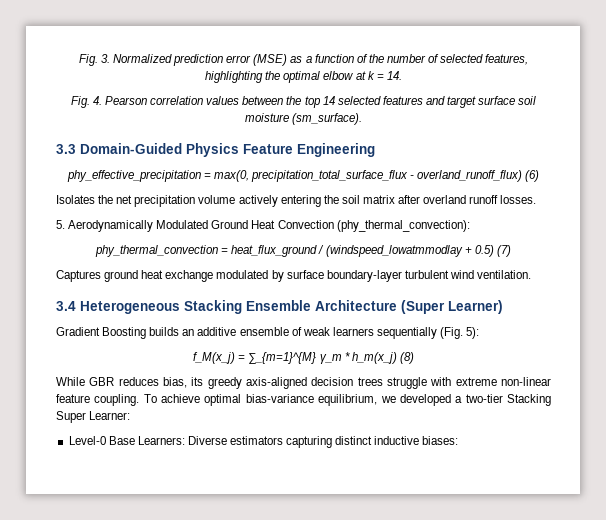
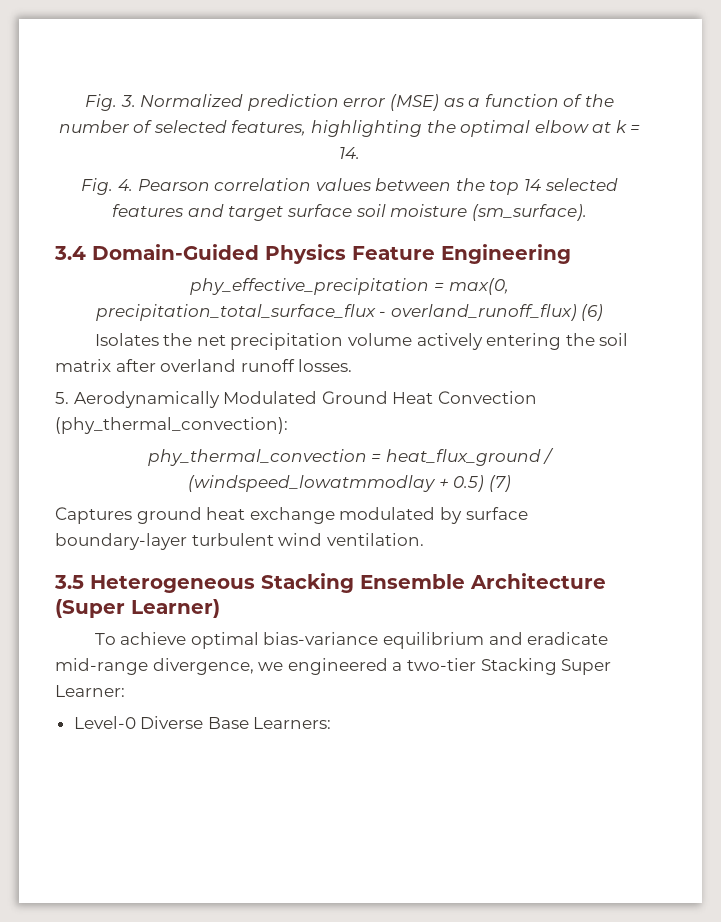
[56,144,76,154] 3.3 -> [54,246,86,260] 3.4
[56,301,76,311] 3.4 -> [54,575,84,589] 3.5
[56,327,480,339] [193,352,414,364] [56,377,551,389] [56,394,451,406] Gradient Boosting builds an additive ensemble of weak learners sequentially (Fig. 5): // f_M(x_j) = ∑_{m=1}^{M} γ_m * h_m(x_j) (8) // While GBR reduces bias, its greedy axis-aligned decision trees struggle with extreme non-linear feature coupling. To achieve optimal bias-variance equilibrium, we developed -> [94,632,609,649] [55,658,388,675] To achieve optimal bias-variance equilibrium and eradicate mid-range divergence, we engineered
(106, 440) none -> [140,716,204,729] Diverse
[187,436,459,448] Diverse estimators capturing distinct inductive biases: -> (332, 723) none

